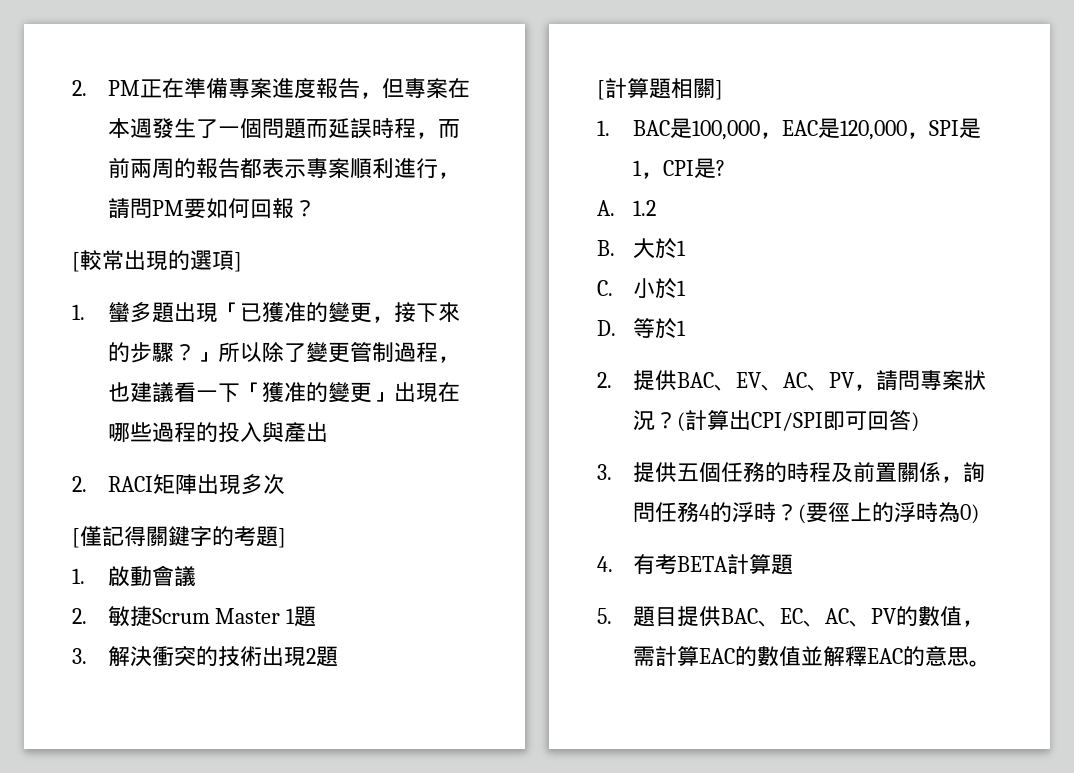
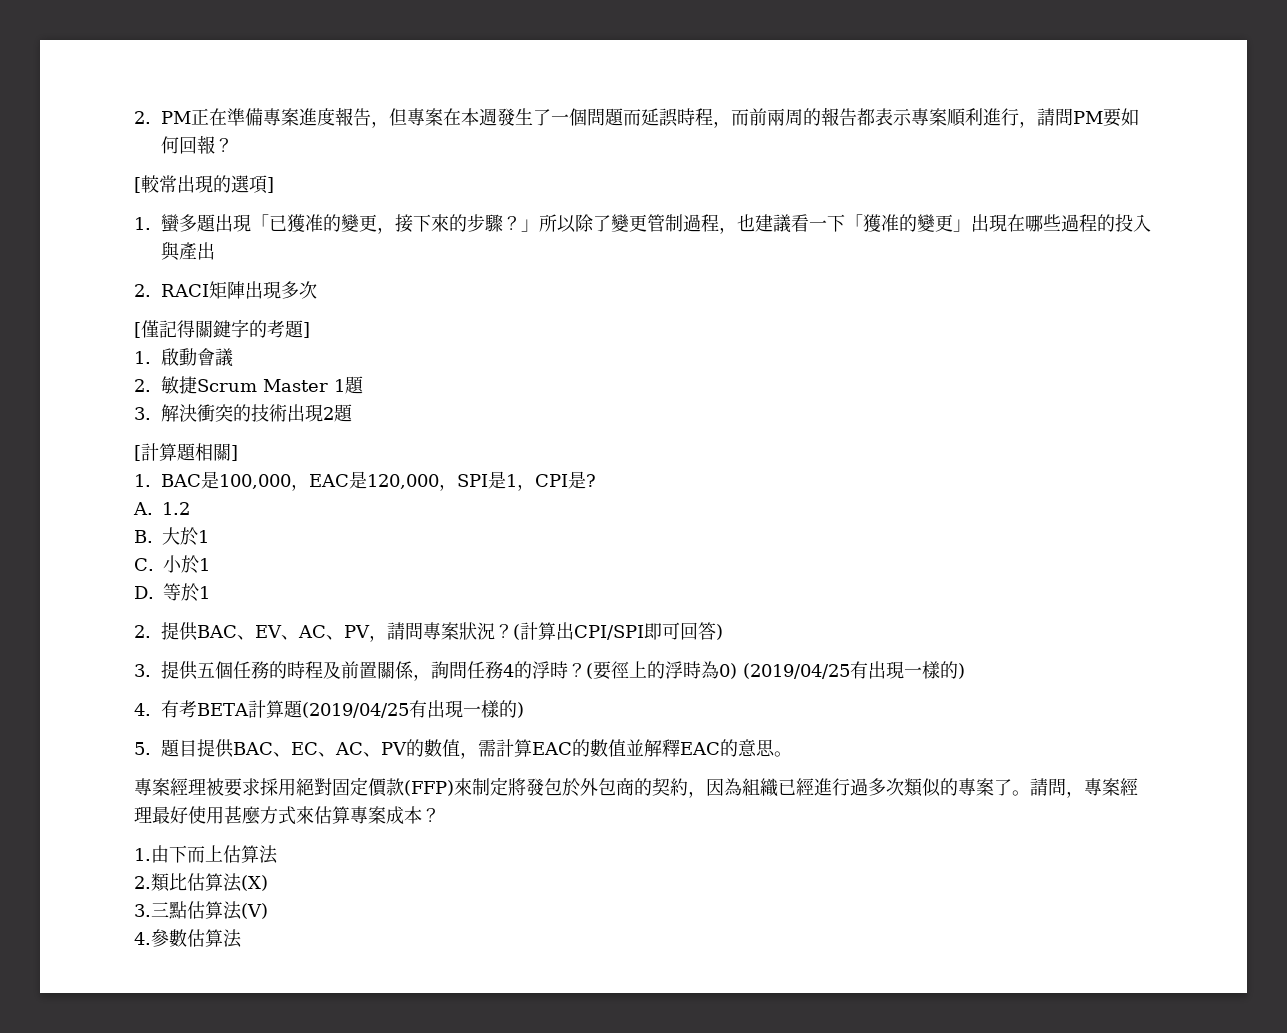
(979, 514) none -> [742,661,965,679] (2019/04/25有出現一樣的)
(793, 564) none -> [301,700,524,718] (2019/04/25有出現一樣的)
(991, 663) none -> [134,777,1138,798] [134,806,440,825] [134,845,278,864] [134,873,268,892] [134,901,268,920] [134,929,242,948] // 專案經理被要求採用絕對固定價款(FFP)來制定將發包於外包商的契約，因為組織已經進行過多次類似的專案了。請問，專案經理最好使用甚麼方式來估算專案成本？ // 1.由下而上估算法 // 2.類比估算法(X) // 3.三點估算法(V) // 4.參數估算法

